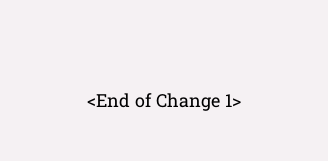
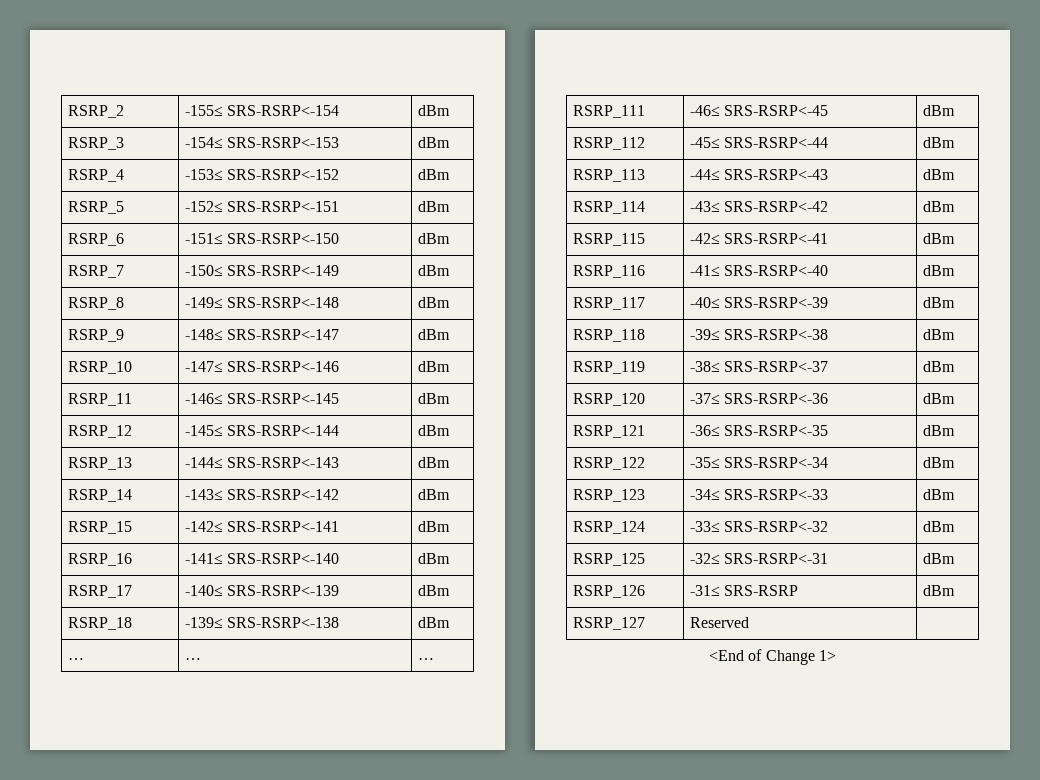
(87, 100) none -> [67,105,124,118] [184,105,339,116] [417,105,450,116] [67,137,124,150] [184,137,339,148] [417,137,450,148] [67,169,124,182] [184,169,339,180] [417,169,450,180] [67,201,124,214] [184,201,339,212] [417,201,450,212] [67,233,124,246] [184,233,339,244] [417,233,450,244] [67,265,124,278] [184,265,339,276] [417,265,450,276] [67,297,124,310] [184,297,339,308] [417,297,450,308] [67,329,124,342] [184,329,339,340] [417,329,450,340] [67,361,132,374] [184,361,339,372] [417,361,450,372] [67,393,132,406] [184,393,339,404] [417,393,450,404] [67,425,132,438] [184,425,339,436] [417,425,450,436] [67,457,132,470] [184,457,339,468] [417,457,450,468] [67,489,132,502] [184,489,339,500] [417,489,450,500] [67,521,132,534] [184,521,339,532] [417,521,450,532] [67,553,132,566] [184,553,339,564] [417,553,450,564] [67,585,132,598] [184,585,339,596] [417,585,450,596] [67,617,132,630] [184,617,339,628] [417,617,450,628] [67,658,84,660] [184,658,201,660] [417,658,434,660] [572,105,645,118] [689,105,828,116] [922,105,955,116] [572,137,645,150] [689,137,828,148] [922,137,955,148] [572,169,645,182] [689,169,828,180] [922,169,955,180] [572,201,645,214] [689,201,828,212] [922,201,955,212] [572,233,645,246] [689,233,828,244] [922,233,955,244] [572,265,645,278] [689,265,828,276] [922,265,955,276] [572,297,645,310] [689,297,828,308] [922,297,955,308] [572,329,645,342] [689,329,828,340] [922,329,955,340] [572,361,645,374] [689,361,828,372] [922,361,955,372] [572,393,645,406] [689,393,828,404] [922,393,955,404] [572,425,645,438] [689,425,828,436] [922,425,955,436] [572,457,645,470] [689,457,828,468] [922,457,955,468] [572,489,645,502] [689,489,828,500] [922,489,955,500] [572,521,645,534] [689,521,828,532] [922,521,955,532] [572,553,645,566] [689,553,828,564] [922,553,955,564] [572,585,645,598] [689,585,798,596] [922,585,955,596] [572,617,645,630] [689,617,749,628] RSRP_2 | -155≤ SRS-RSRP<-154 | dBm // RSRP_3 | -154≤ SRS-RSRP<-153 | dBm // RSRP_4 | -153≤ SRS-RSRP<-152 | dBm // RSRP_5 | -152≤ SRS-RSRP<-151 | dBm // RSRP_6 | -151≤ SRS-RSRP<-150 | dBm // RSRP_7 | -150≤ SRS-RSRP<-149 | dBm // RSRP_8 | -149≤ SRS-RSRP<-148 | dBm // RSRP_9 | -148≤ SRS-RSRP<-147 | dBm // RSRP_10 | -147≤ SRS-RSRP<-146 | dBm // RSRP_11 | -146≤ SRS-RSRP<-145 | dBm // RSRP_12 | -145≤ SRS-RSRP<-144 | dBm // RSRP_13 | -144≤ SRS-RSRP<-143 | dBm // RSRP_14 | -143≤ SRS-RSRP<-142 | dBm // RSRP_15 | -142≤ SRS-RSRP<-141 | dBm // RSRP_16 | -141≤ SRS-RSRP<-140 | dBm // RSRP_17 | -140≤ SRS-RSRP<-139 | dBm // RSRP_18 | -139≤ SRS-RSRP<-138 | dBm // … | … | … // RSRP_111 | -46≤ SRS-RSRP<-45 | dBm // RSRP_112 | -45≤ SRS-RSRP<-44 | dBm // RSRP_113 | -44≤ SRS-RSRP<-43 | dBm // RSRP_114 | -43≤ SRS-RSRP<-42 | dBm // RSRP_115 | -42≤ SRS-RSRP<-41 | dBm // RSRP_116 | -41≤ SRS-RSRP<-40 | dBm // RSRP_117 | -40≤ SRS-RSRP<-39 | dBm // RSRP_118 | -39≤ SRS-RSRP<-38 | dBm // RSRP_119 | -38≤ SRS-RSRP<-37 | dBm // RSRP_120 | -37≤ SRS-RSRP<-36 | dBm // RSRP_121 | -36≤ SRS-RSRP<-35 | dBm // RSRP_122 | -35≤ SRS-RSRP<-34 | dBm // RSRP_123 | -34≤ SRS-RSRP<-33 | dBm // RSRP_124 | -33≤ SRS-RSRP<-32 | dBm // RSRP_125 | -32≤ SRS-RSRP<-31 | dBm // RSRP_126 | -31≤ SRS-RSRP | dBm // RSRP_127 | Reserved | //

